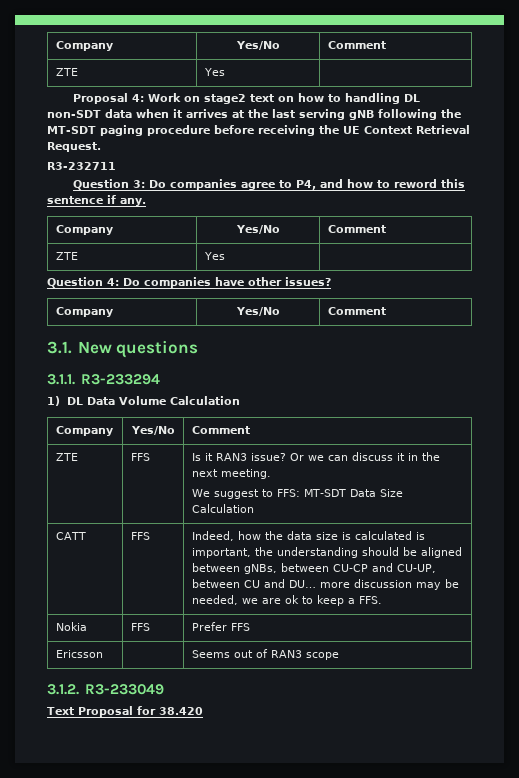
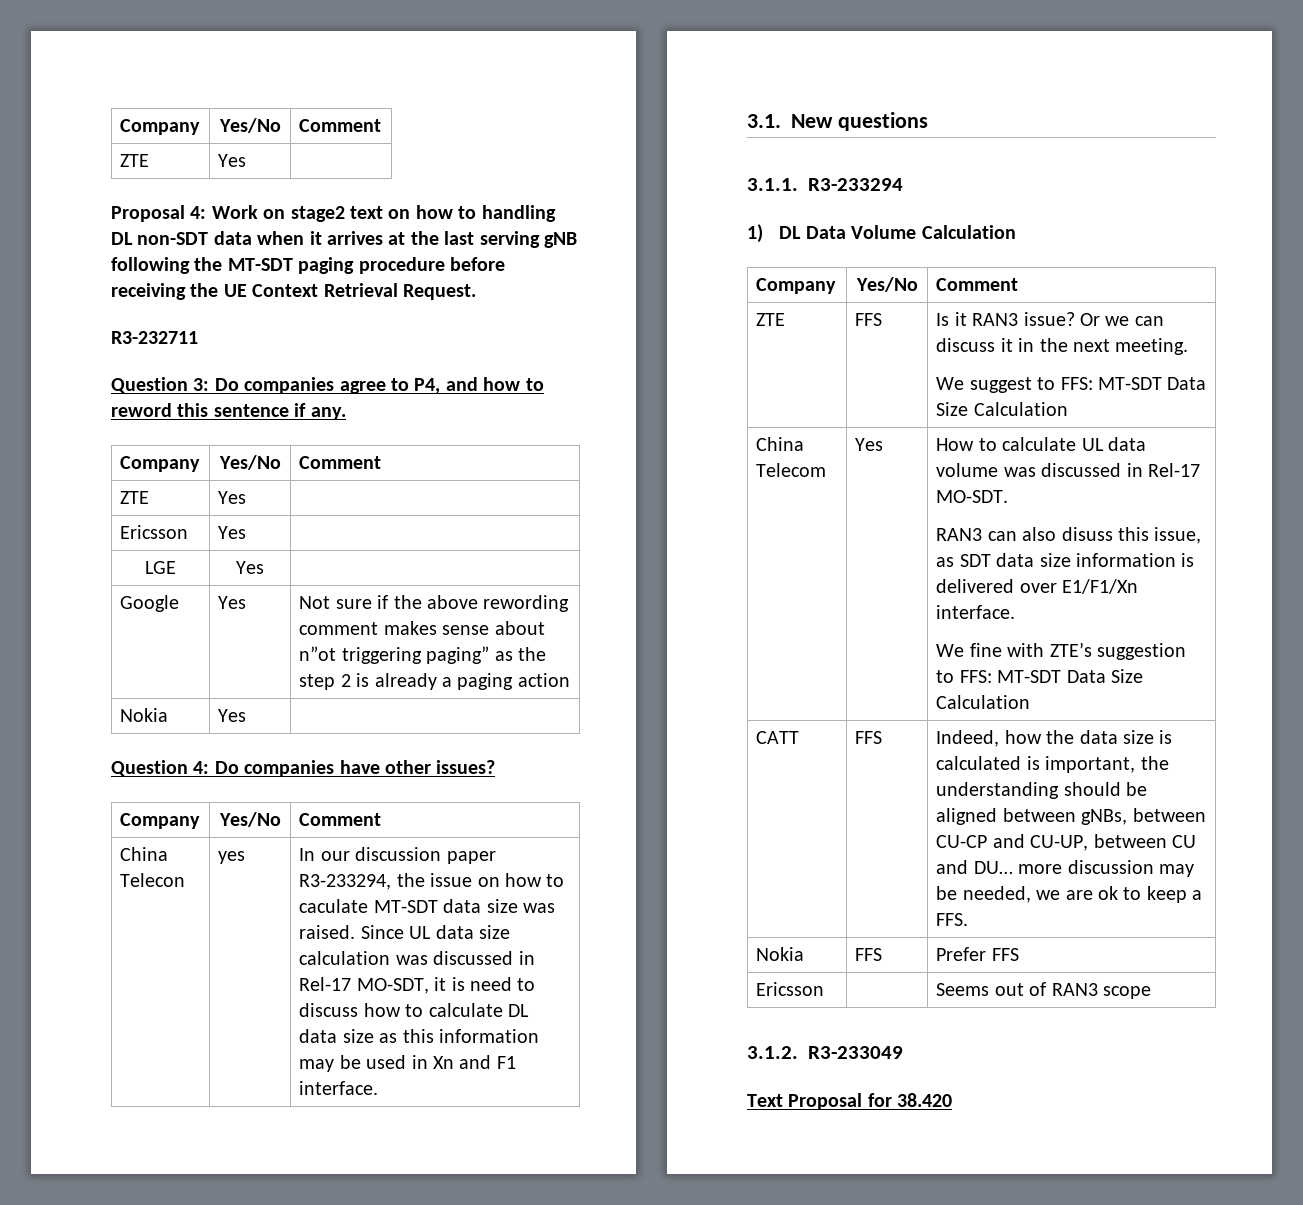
(225, 256) none -> [120,525,189,539] [218,526,247,539] [145,561,176,574] [236,561,264,574] [120,595,180,612] [218,596,247,609] [299,595,570,612] [299,621,545,635] [299,646,546,664] [299,673,570,690] [120,708,169,722] [218,709,247,722] // Ericsson | Yes | // LGE | Yes | // Google | Yes | Not sure if the above rewording comment makes sense about n”ot triggering paging” as the step 2 is already a paging action // Nokia | Yes |
(386, 311) none -> [120,847,169,861] [120,873,186,887] [218,851,246,864] [299,847,496,864] [299,873,565,890] [299,899,555,913] [299,925,510,939] [299,951,535,965] [299,977,536,994] [299,1003,529,1017] [299,1029,539,1043] [299,1055,516,1072] [299,1081,379,1095] // China Telecon | yes | In our discussion paper R3-233294, the issue on how to caculate MT-SDT data size was raised. Since UL data size calculation was discussed in Rel-17 MO-SDT, it is need to discuss how to calculate DL data size as this information may be used in Xn and F1 interface.
(254, 508) none -> [756,437,805,451] [756,463,827,477] [855,438,884,451] [936,437,1146,451] [936,463,1200,477] [936,490,1009,503] [936,527,1202,544] [936,553,1195,567] [936,579,1139,594] [936,605,1016,619] [936,642,1186,660] [936,669,1143,683] [936,695,1031,709] // China Telecom | Yes | How to calculate UL data volume was discussed in Rel-17 MO-SDT. // RAN3 can also disuss this issue, as SDT data size information is delivered over E1/F1/Xn interface. // We fine with ZTE’s suggestion to FFS: MT-SDT Data Size Calculation

